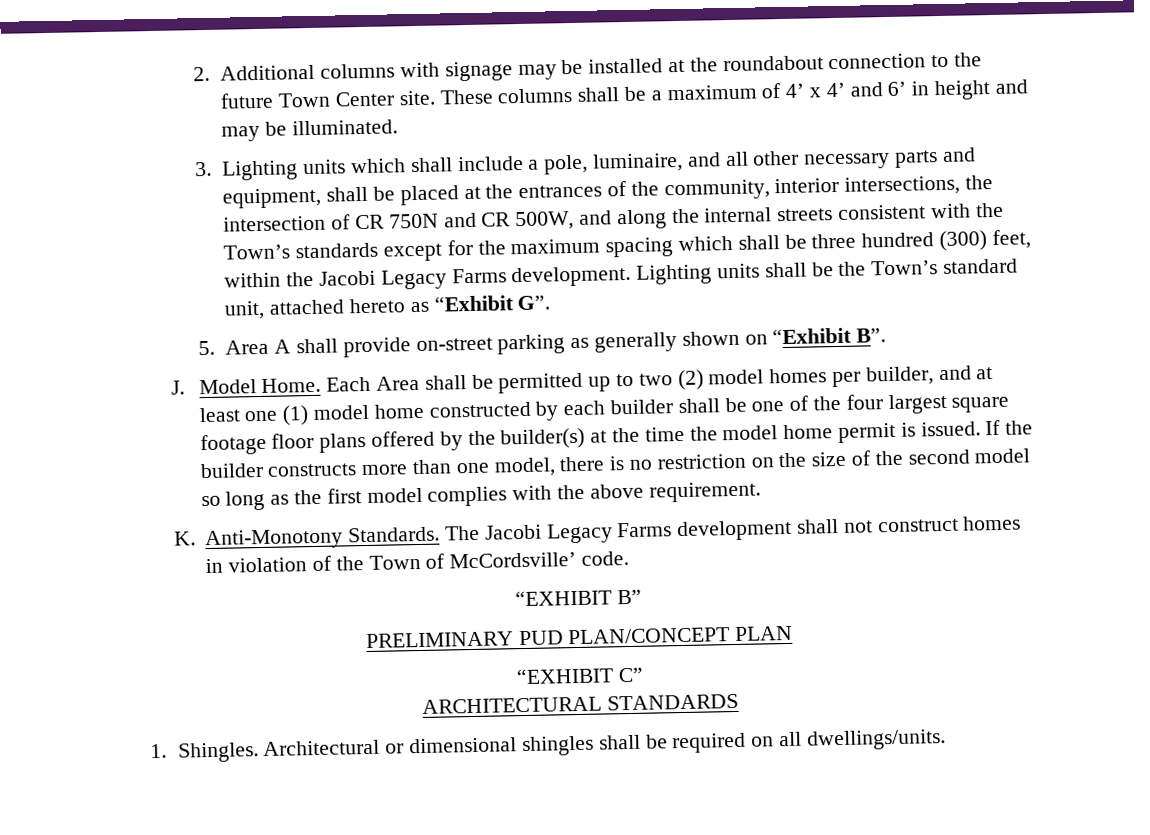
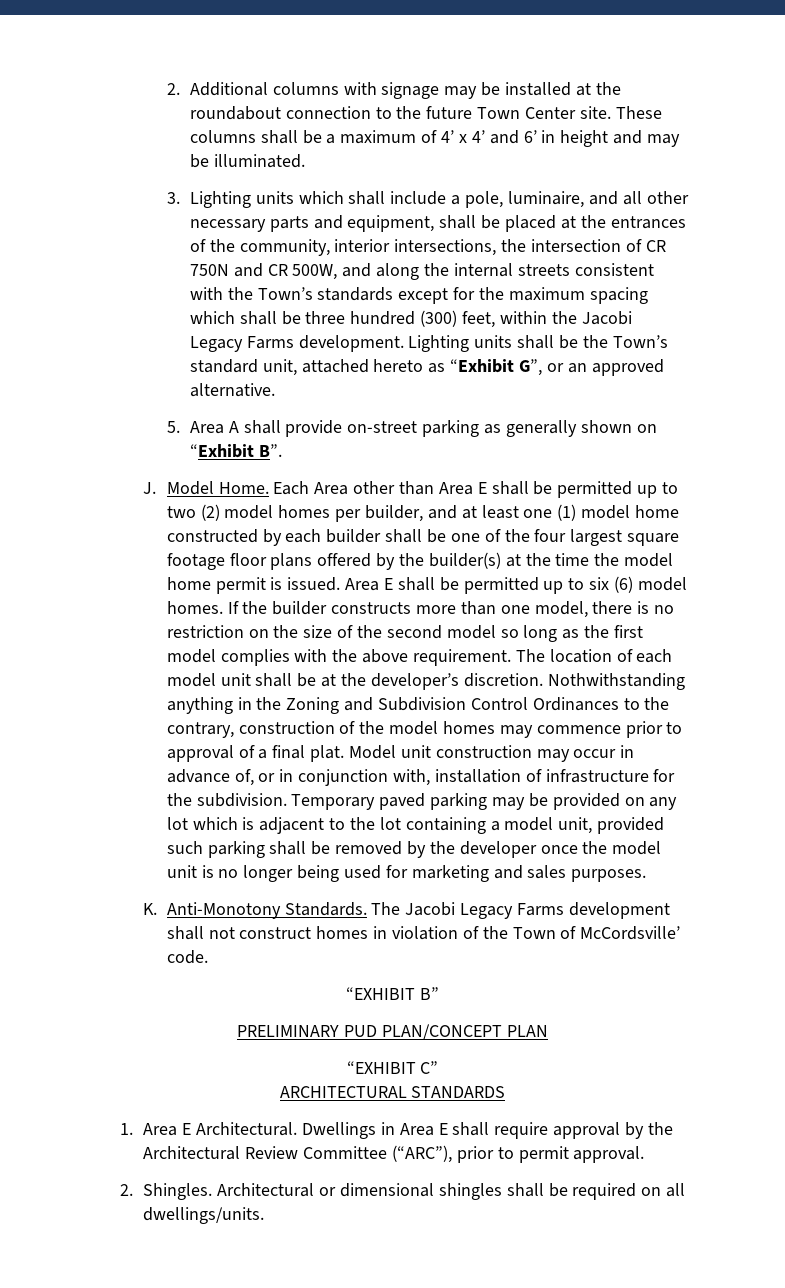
[517,295,551,311] G”. -> [519,359,664,376] [189,383,275,397] G”, or an approved alternative.
(420, 383) none -> [353,481,487,495] other than Area E
(981, 429) none -> [345,576,687,594] [166,601,223,614] Area E shall be permitted up to six (6) model homes.
(761, 492) none -> [515,649,673,663] [166,673,685,690] [166,697,670,714] [166,721,683,738] [166,745,635,762] [166,769,676,786] [166,793,678,810] [166,817,665,834] [166,841,662,858] [166,865,647,882] The location of each model unit shall be at the developer’s discretion. Nothwithstanding anything in the Zoning and Subdivision Control Ordinances to the contrary, construction of the model homes may commence prior to approval of a final plat. Model unit construction may occur in advance of, or in conjunction with, installation of infrastructure for the subdivision. Temporary paved parking may be provided on any lot which is adjacent to the lot containing a model unit, provided such parking shall be removed by the developer once the model unit is no longer being used for marketing and sales purposes.
(167, 751) none -> [143,1122,673,1139] [143,1145,645,1163] [120,1184,134,1196] Area E Architectural. Dwellings in Area E shall require approval by the Architectural Review Committee (“ARC”), prior to permit approval. // 2.

